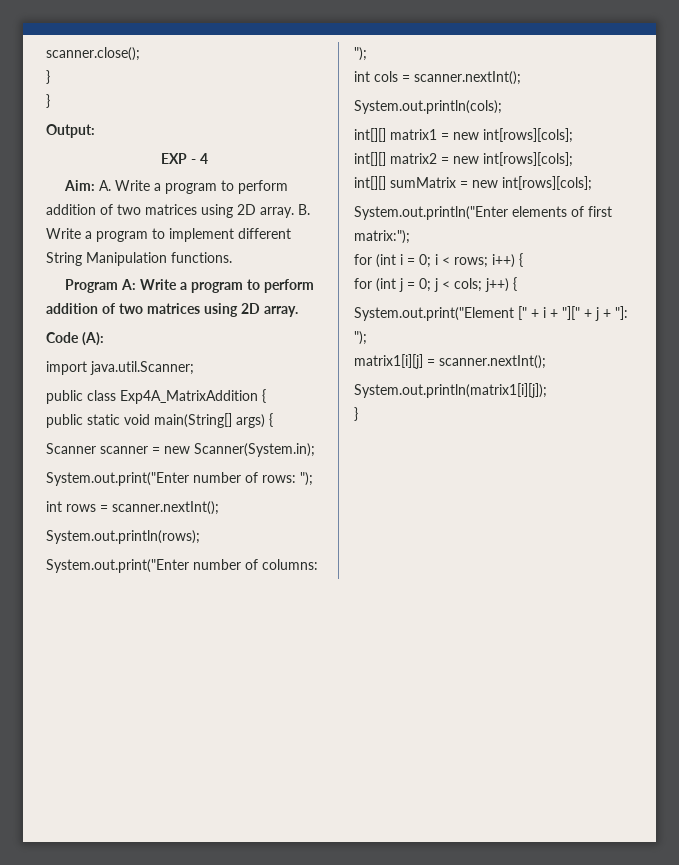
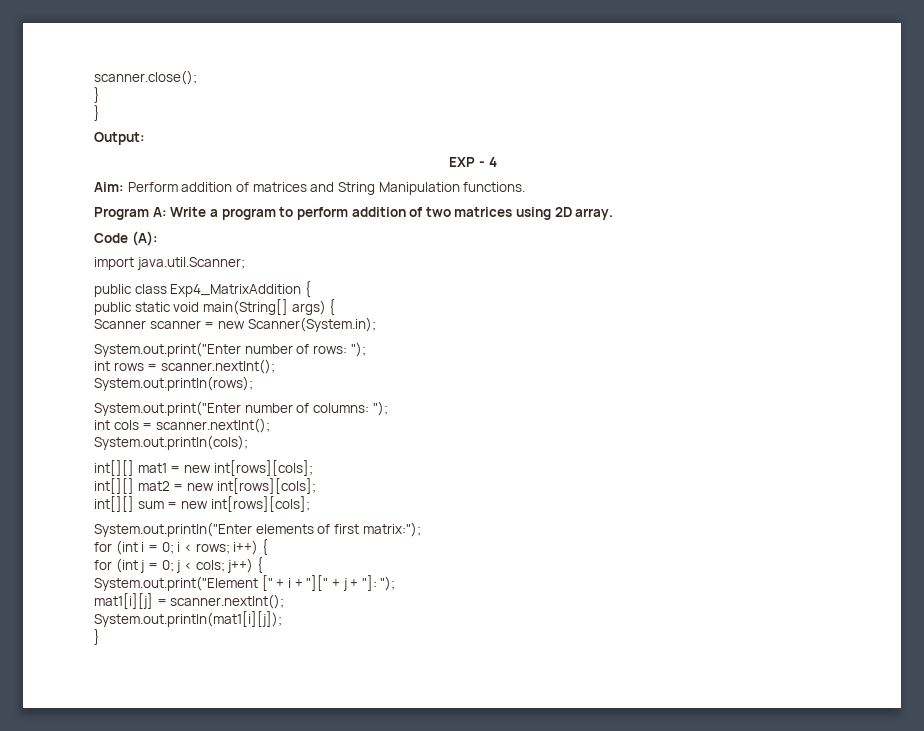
[99,180,289,194] [46,204,310,218] [46,228,291,242] A. Write a program to perform addition of two matrices using 2D array. B. Write a program to implement different -> [127,182,335,192] Perform addition of matrices and
[120,390,258,404] Exp4A_MatrixAddition -> [170,284,302,297] Exp4_MatrixAddition
[390,128,573,143] [354,152,573,167] [354,176,456,190] matrix1 = new int[rows][cols]; // int[][] matrix2 = new int[rows][cols]; // int[][] sumMatrix -> [137,460,313,476] [94,478,316,494] [94,496,164,512] mat1 = new int[rows][cols]; // int[][] mat2 = new int[rows][cols]; // int[][] sum
[354,354,546,369] [354,383,547,398] matrix1[i][j] = scanner.nextInt(); // System.out.println(matrix1[i][j]); -> [94,593,285,609] [94,611,282,627] mat1[i][j] = scanner.nextInt(); // System.out.println(mat1[i][j]);

